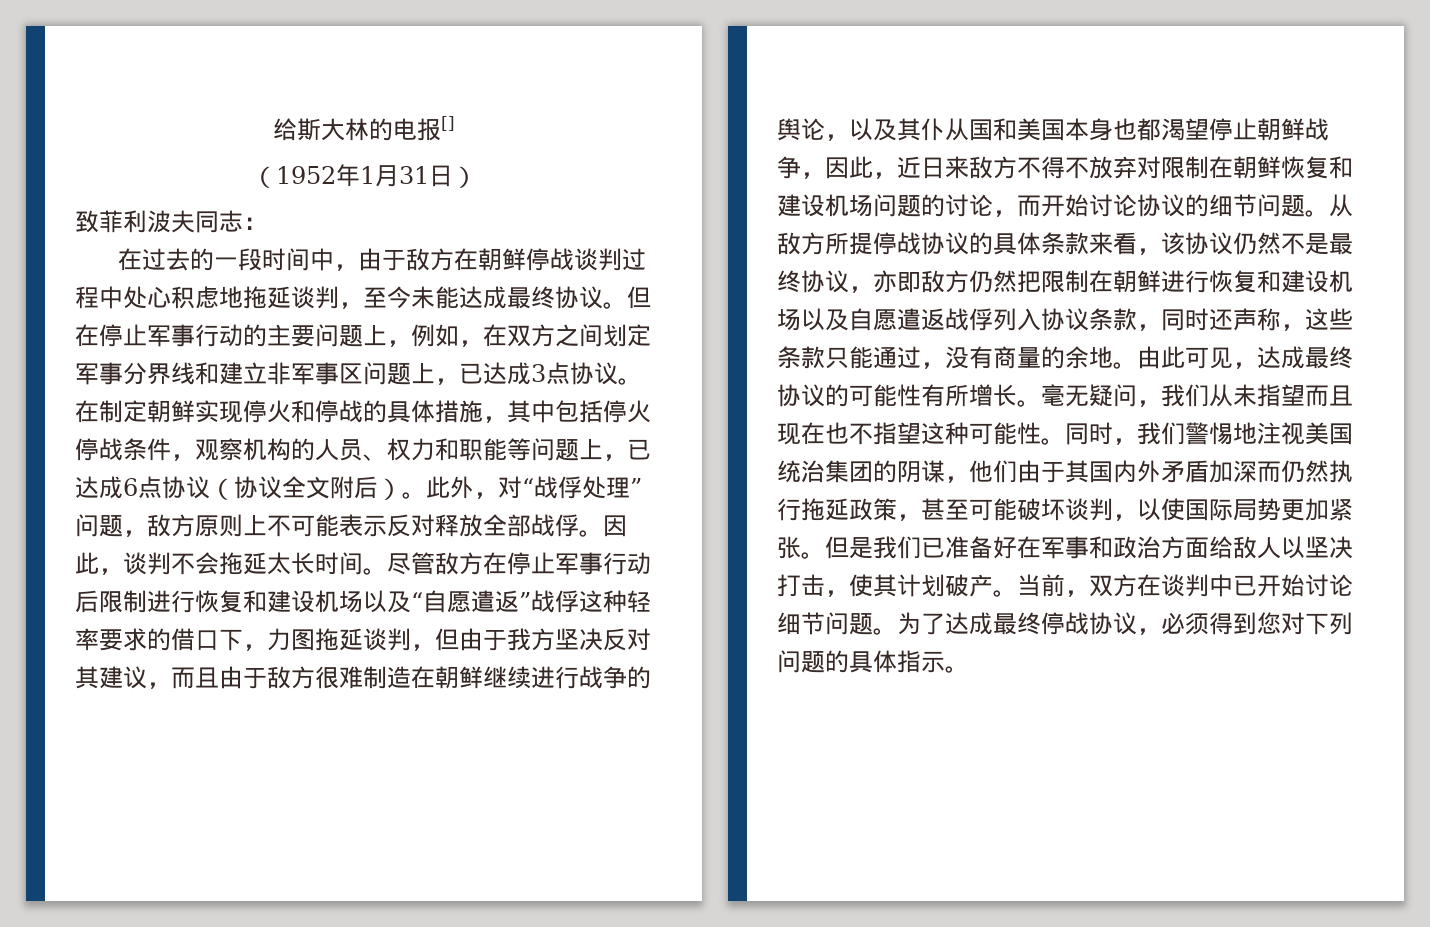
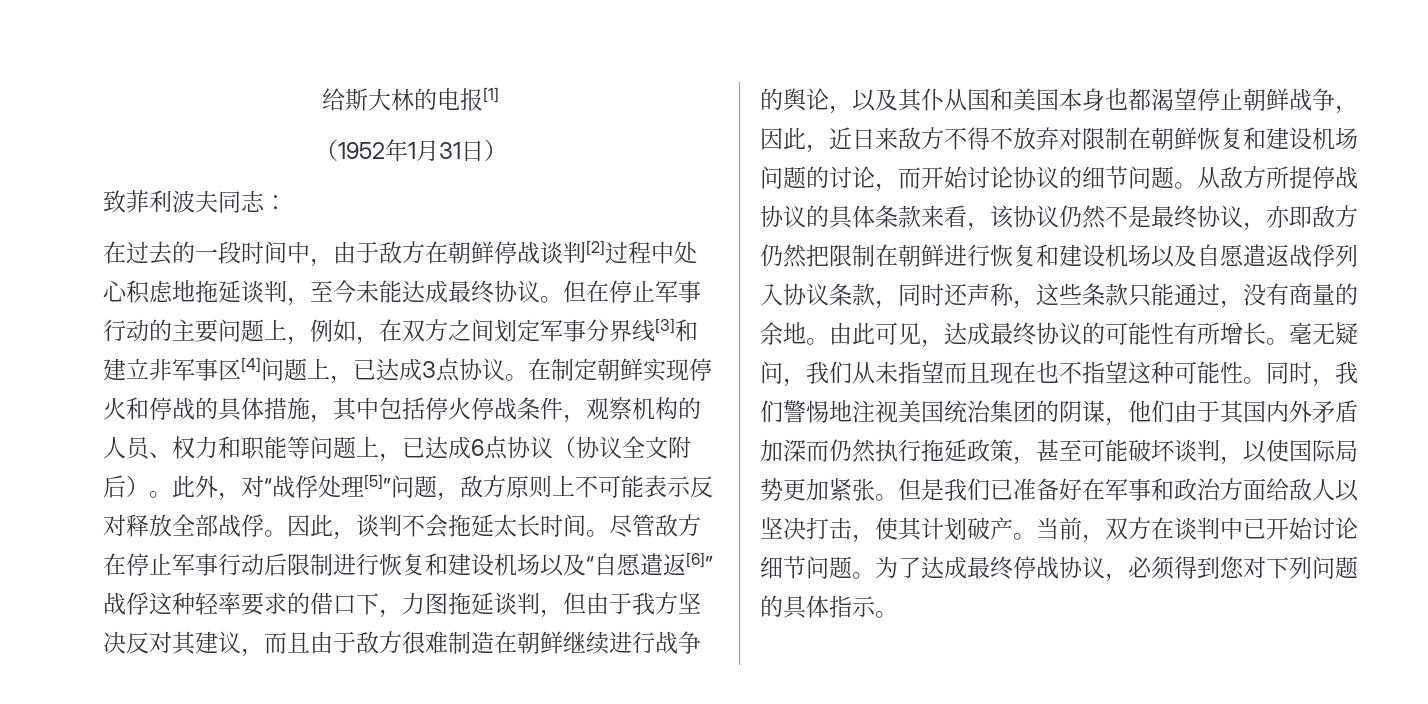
[441,116,455,131] [] -> [483,87,499,103] [1]
(623, 259) none -> [586,240,605,256] [2]
(195, 373) none -> [655,318,675,334] [3]
(363, 373) none -> [241,357,261,373] [4]
[630,478,642,496] ” -> [364,474,391,495] [5]”
[519,592,531,610] ” -> [686,552,713,573] [6]”

